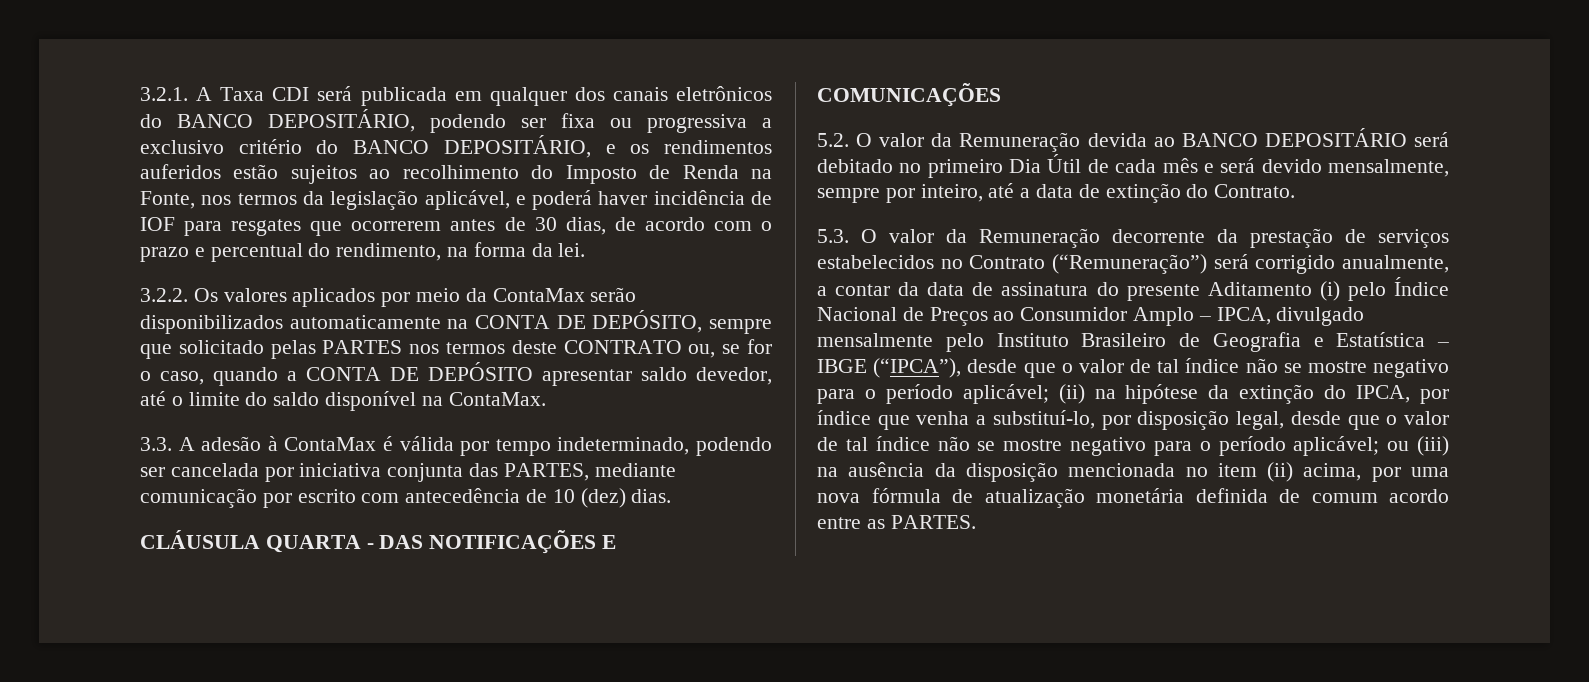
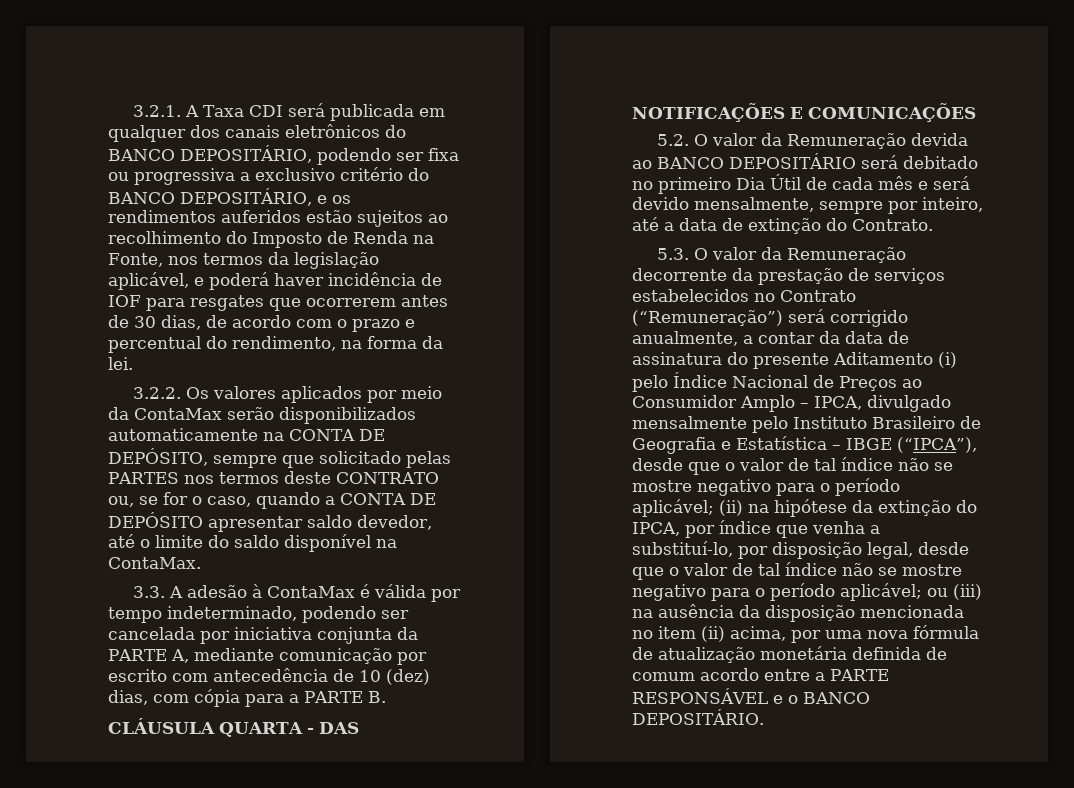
[469,463,589,481] das PARTES, -> [397,627,418,640] [108,649,189,663] da PARTE A,
[631,489,672,503] dias. -> [108,689,386,707] dias, com cópia para a PARTE B.
[866,515,976,529] as PARTES. -> [815,669,889,681] [632,688,870,704] [632,709,764,725] a PARTE RESPONSÁVEL e o BANCO DEPOSITÁRIO.

